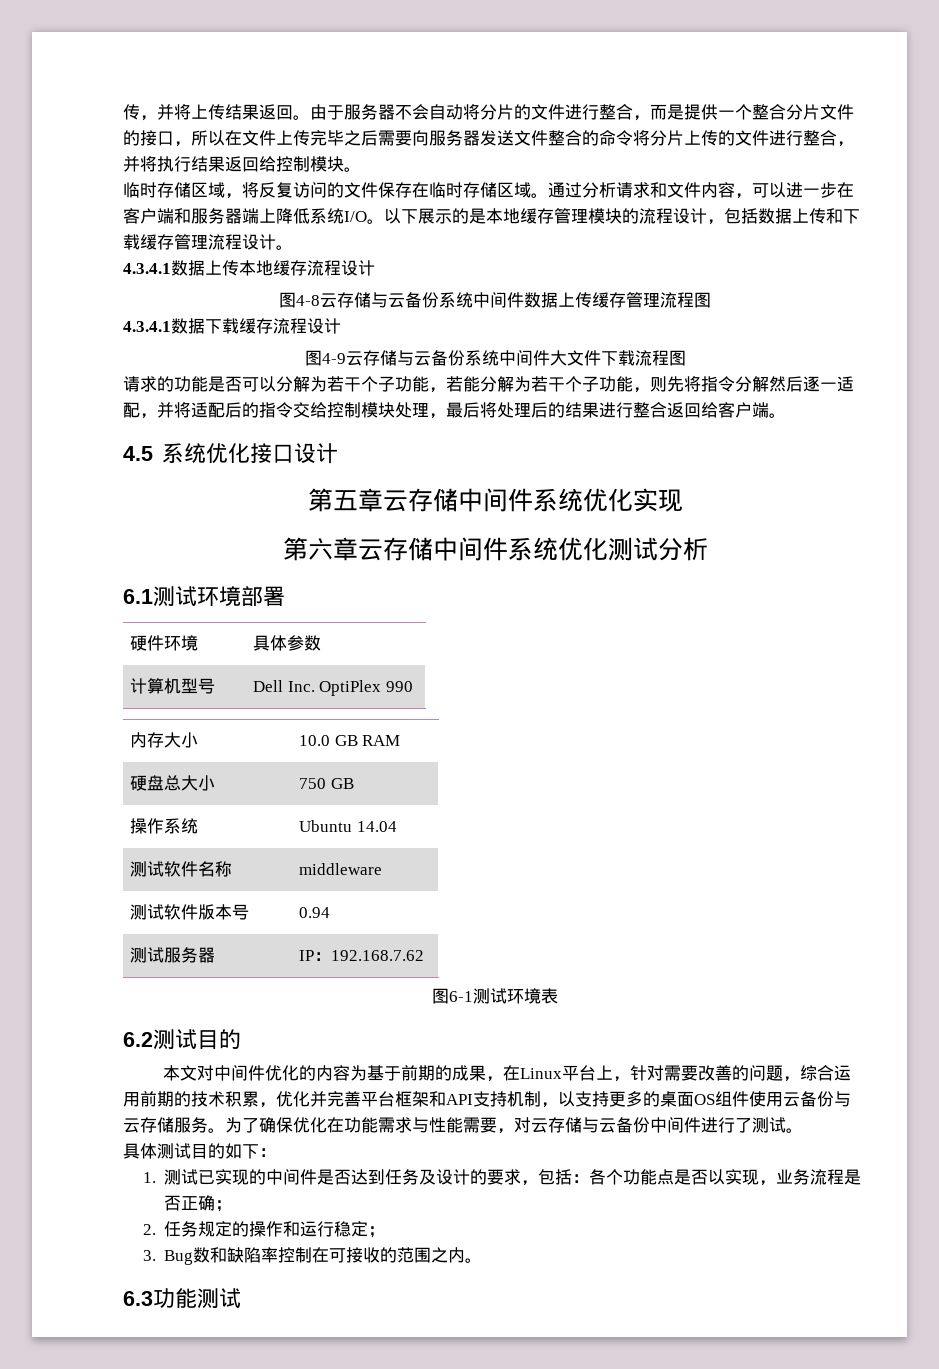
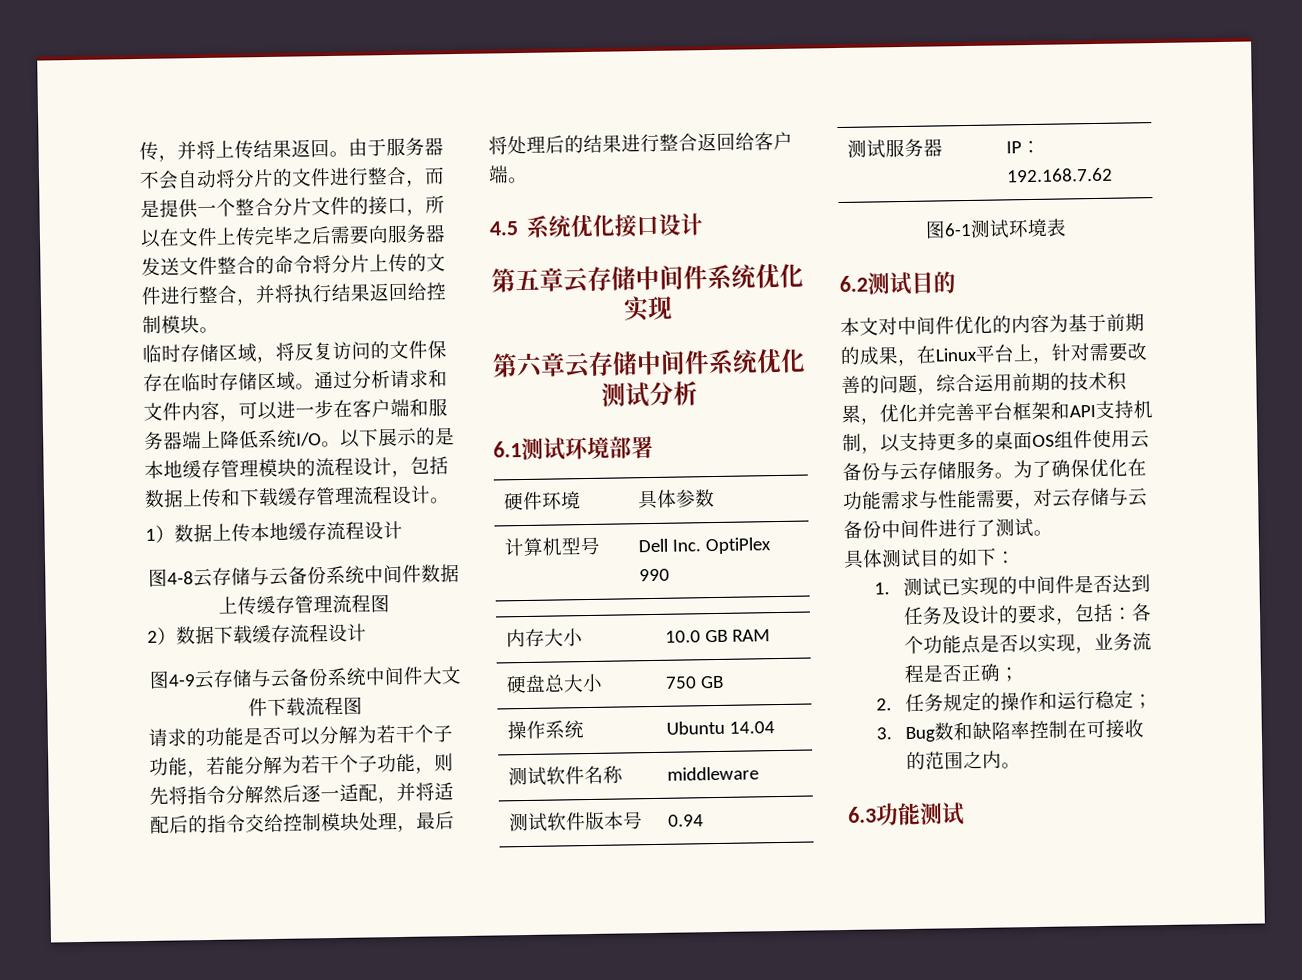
[123,263,171,274] 4.3.4.1 -> [145,524,175,543] 1）
[123,321,171,332] 4.3.4.1 -> [147,626,177,645] 2）

